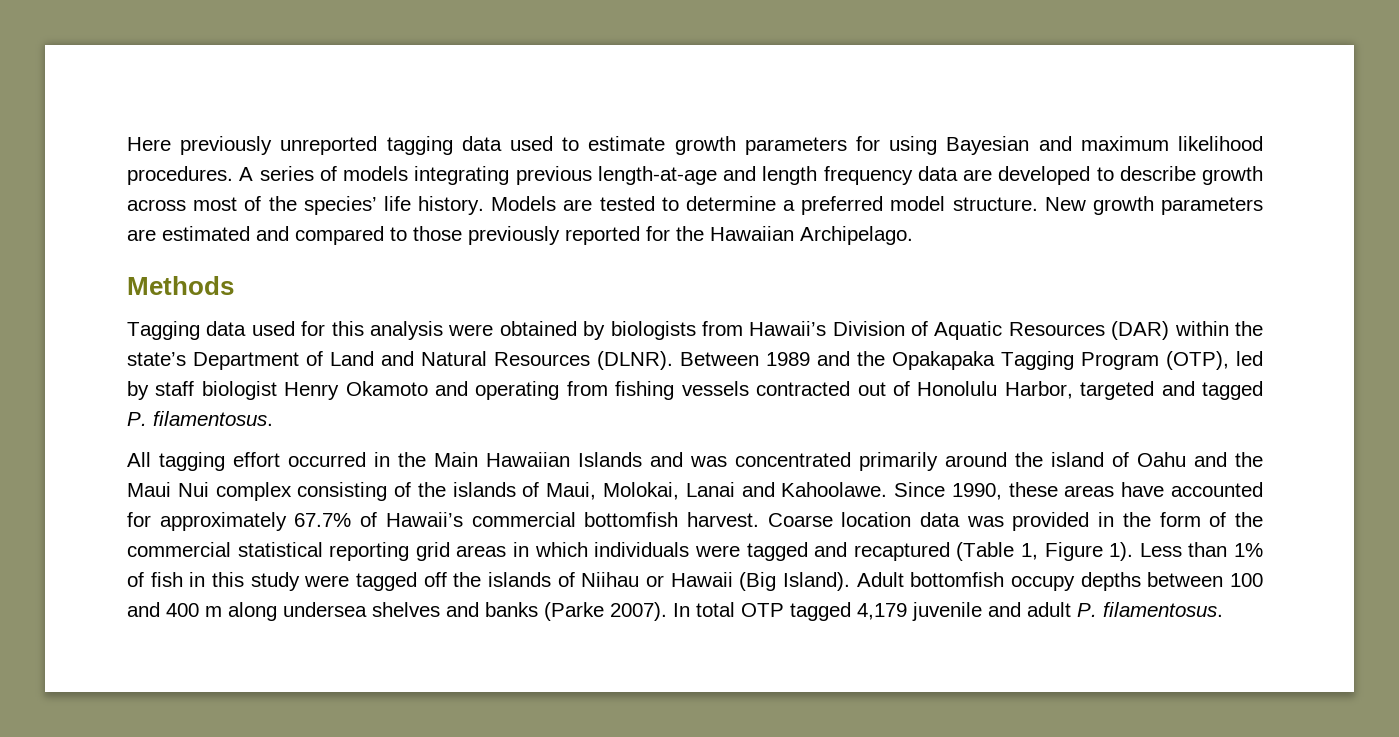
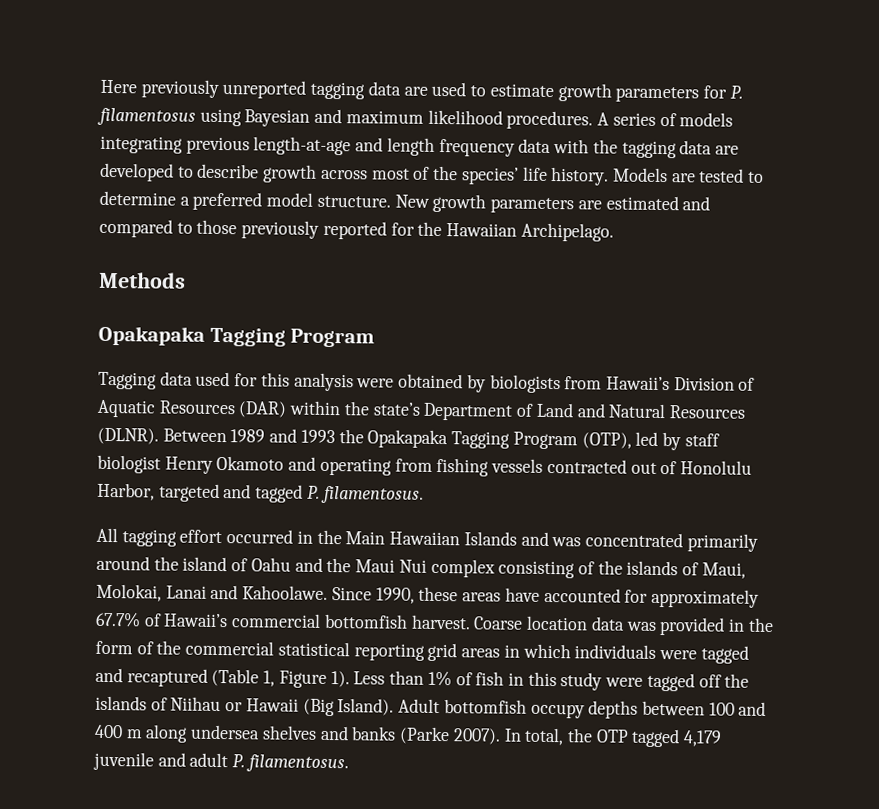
(502, 143) none -> [403,86,428,96] are
(880, 143) none -> [729,85,743,99] [97,107,196,126] P. filamentosus
(958, 173) none -> [553,139,713,159] with the tagging data
(234, 285) none -> [98,325,376,348] // Opakapaka Tagging Program
(850, 358) none -> [300,429,335,444] 1993
[696,602,735,617] total -> [524,727,593,746] total, the

